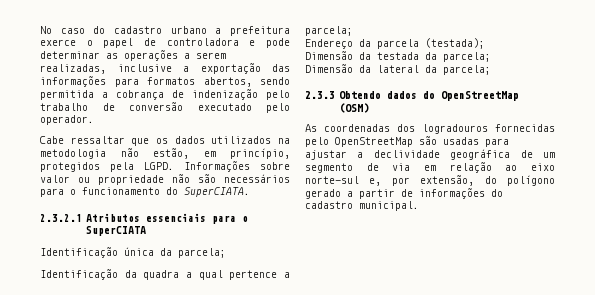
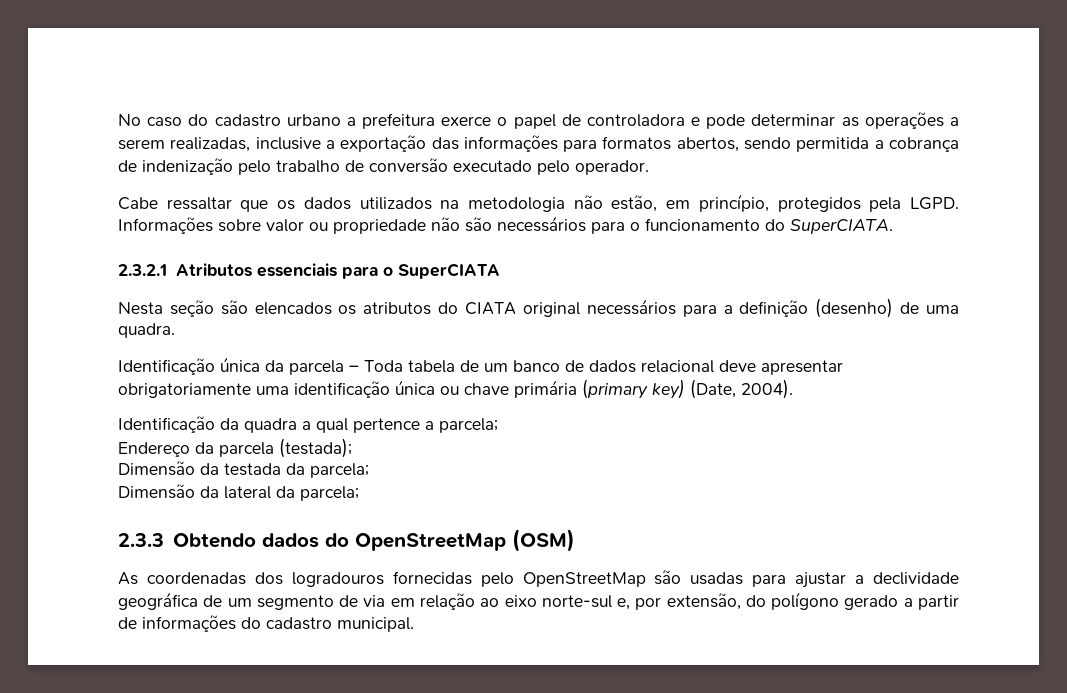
[40,247,226,258] Identificação única da parcela; -> [118,298,960,318] [118,323,175,338] [118,357,843,375] [118,379,793,399] Nesta seção são elencados os atributos do CIATA original necessários para a definição (desenho) de uma quadra. // Identificação única da parcela – Toda tabela de um banco de dados relacional deve apresentar obrigatoriamente uma identificação única ou chave primária (primary key) (Date, 2004).

